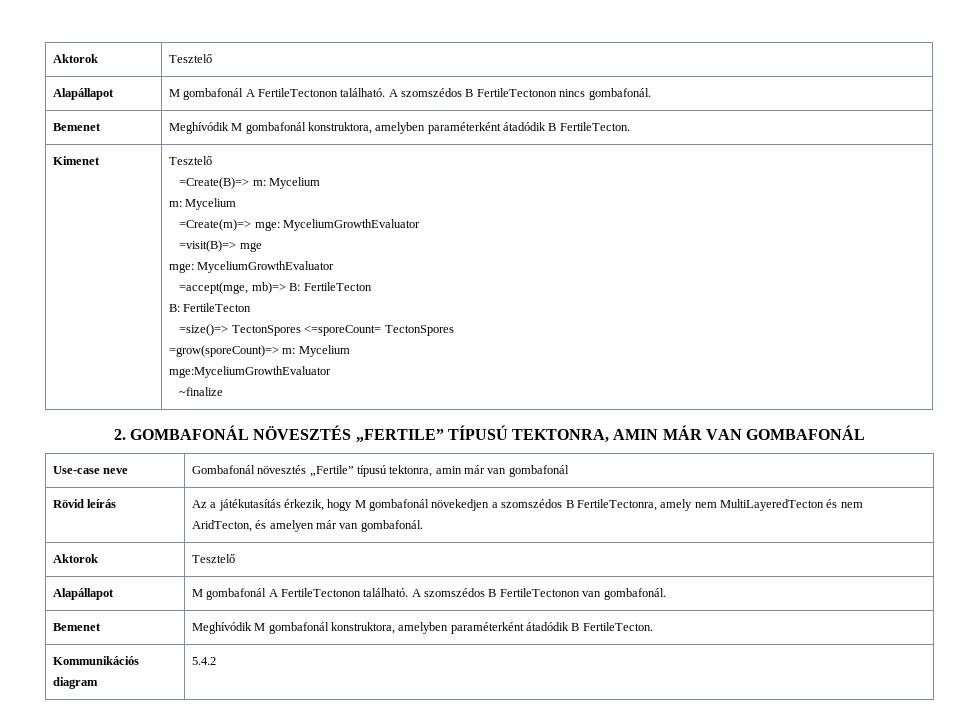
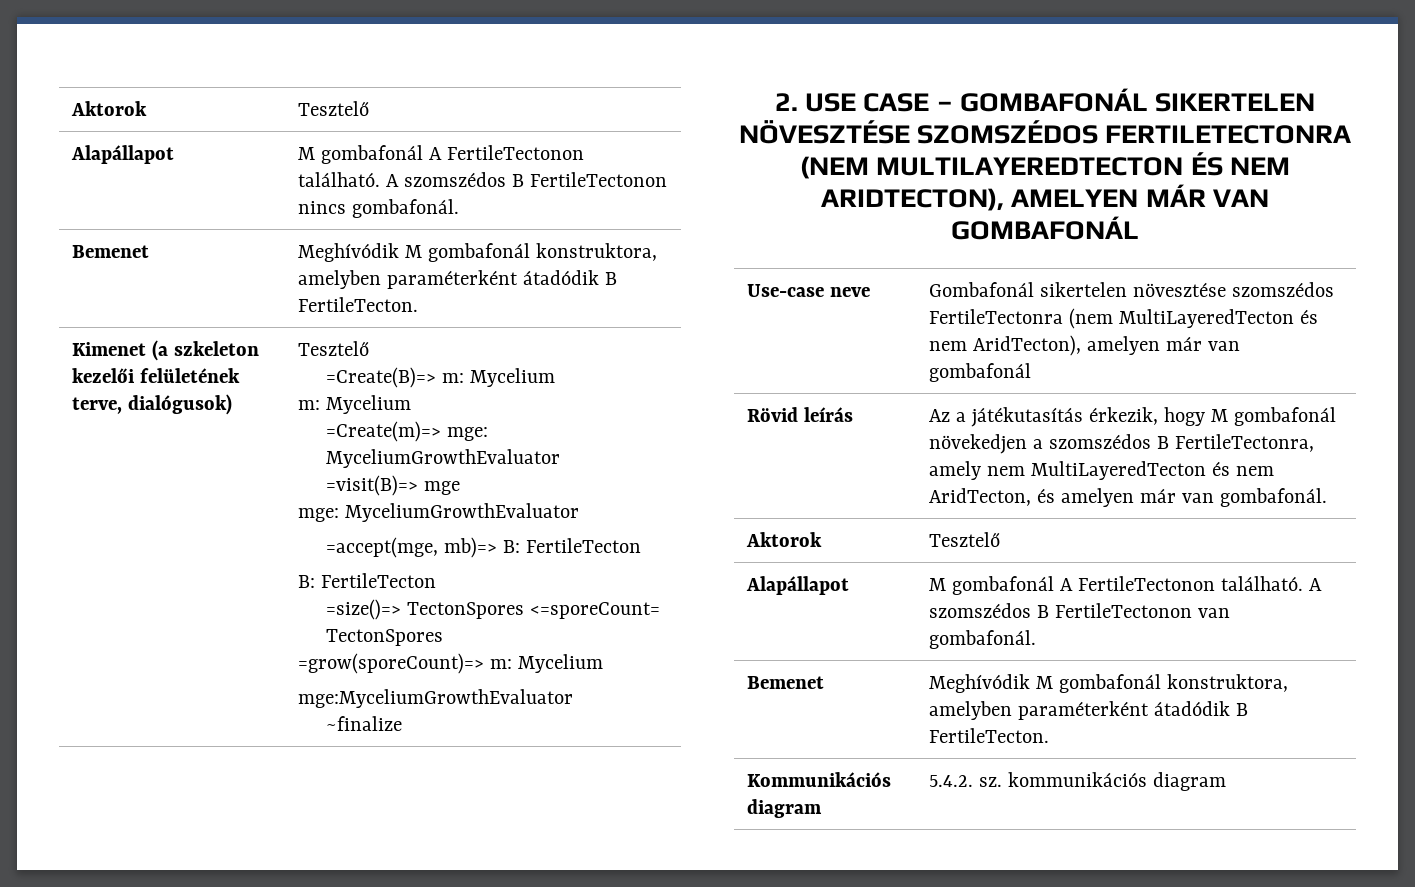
(100, 160) none -> [152,340,260,361] [72,368,241,383] [72,394,233,415] (a szkeleton kezelői felületének terve, dialógusok)
[129,425,659,443] GOMBAFONÁL NÖVESZTÉS „FERTILE” TÍPUSÚ TEKTONRA, AMIN -> [805,88,1316,112] [738,120,1352,144] [800,152,1290,179] [821,188,1139,211] USE CASE – GOMBAFONÁL SIKERTELEN NÖVESZTÉSE SZOMSZÉDOS FERTILETECTONRA (NEM MULTILAYEREDTECTON ÉS NEM ARIDTECTON), AMELYEN
[257,465,462,477] növesztés „Fertile” típusú tektonra, amin -> [1040,282,1335,297] [929,308,1319,329] [929,335,1161,356] sikertelen növesztése szomszédos FertileTectonra (nem MultiLayeredTecton és nem AridTecton), amelyen
[191,657,216,665] 5.4.2 -> [929,772,1227,791] 5.4.2. sz. kommunikációs diagram

